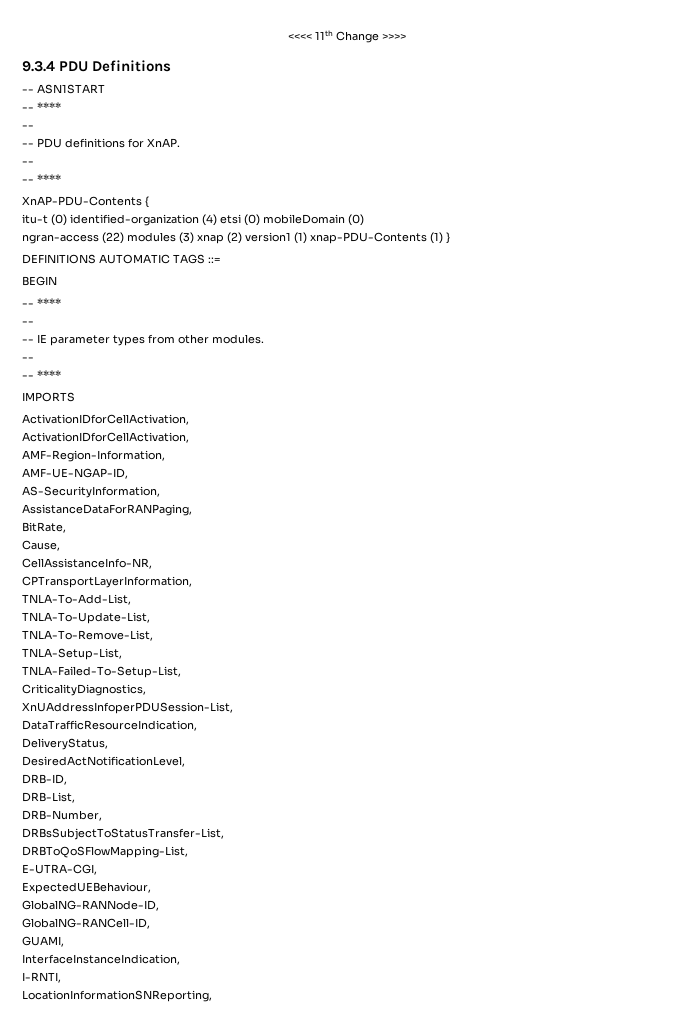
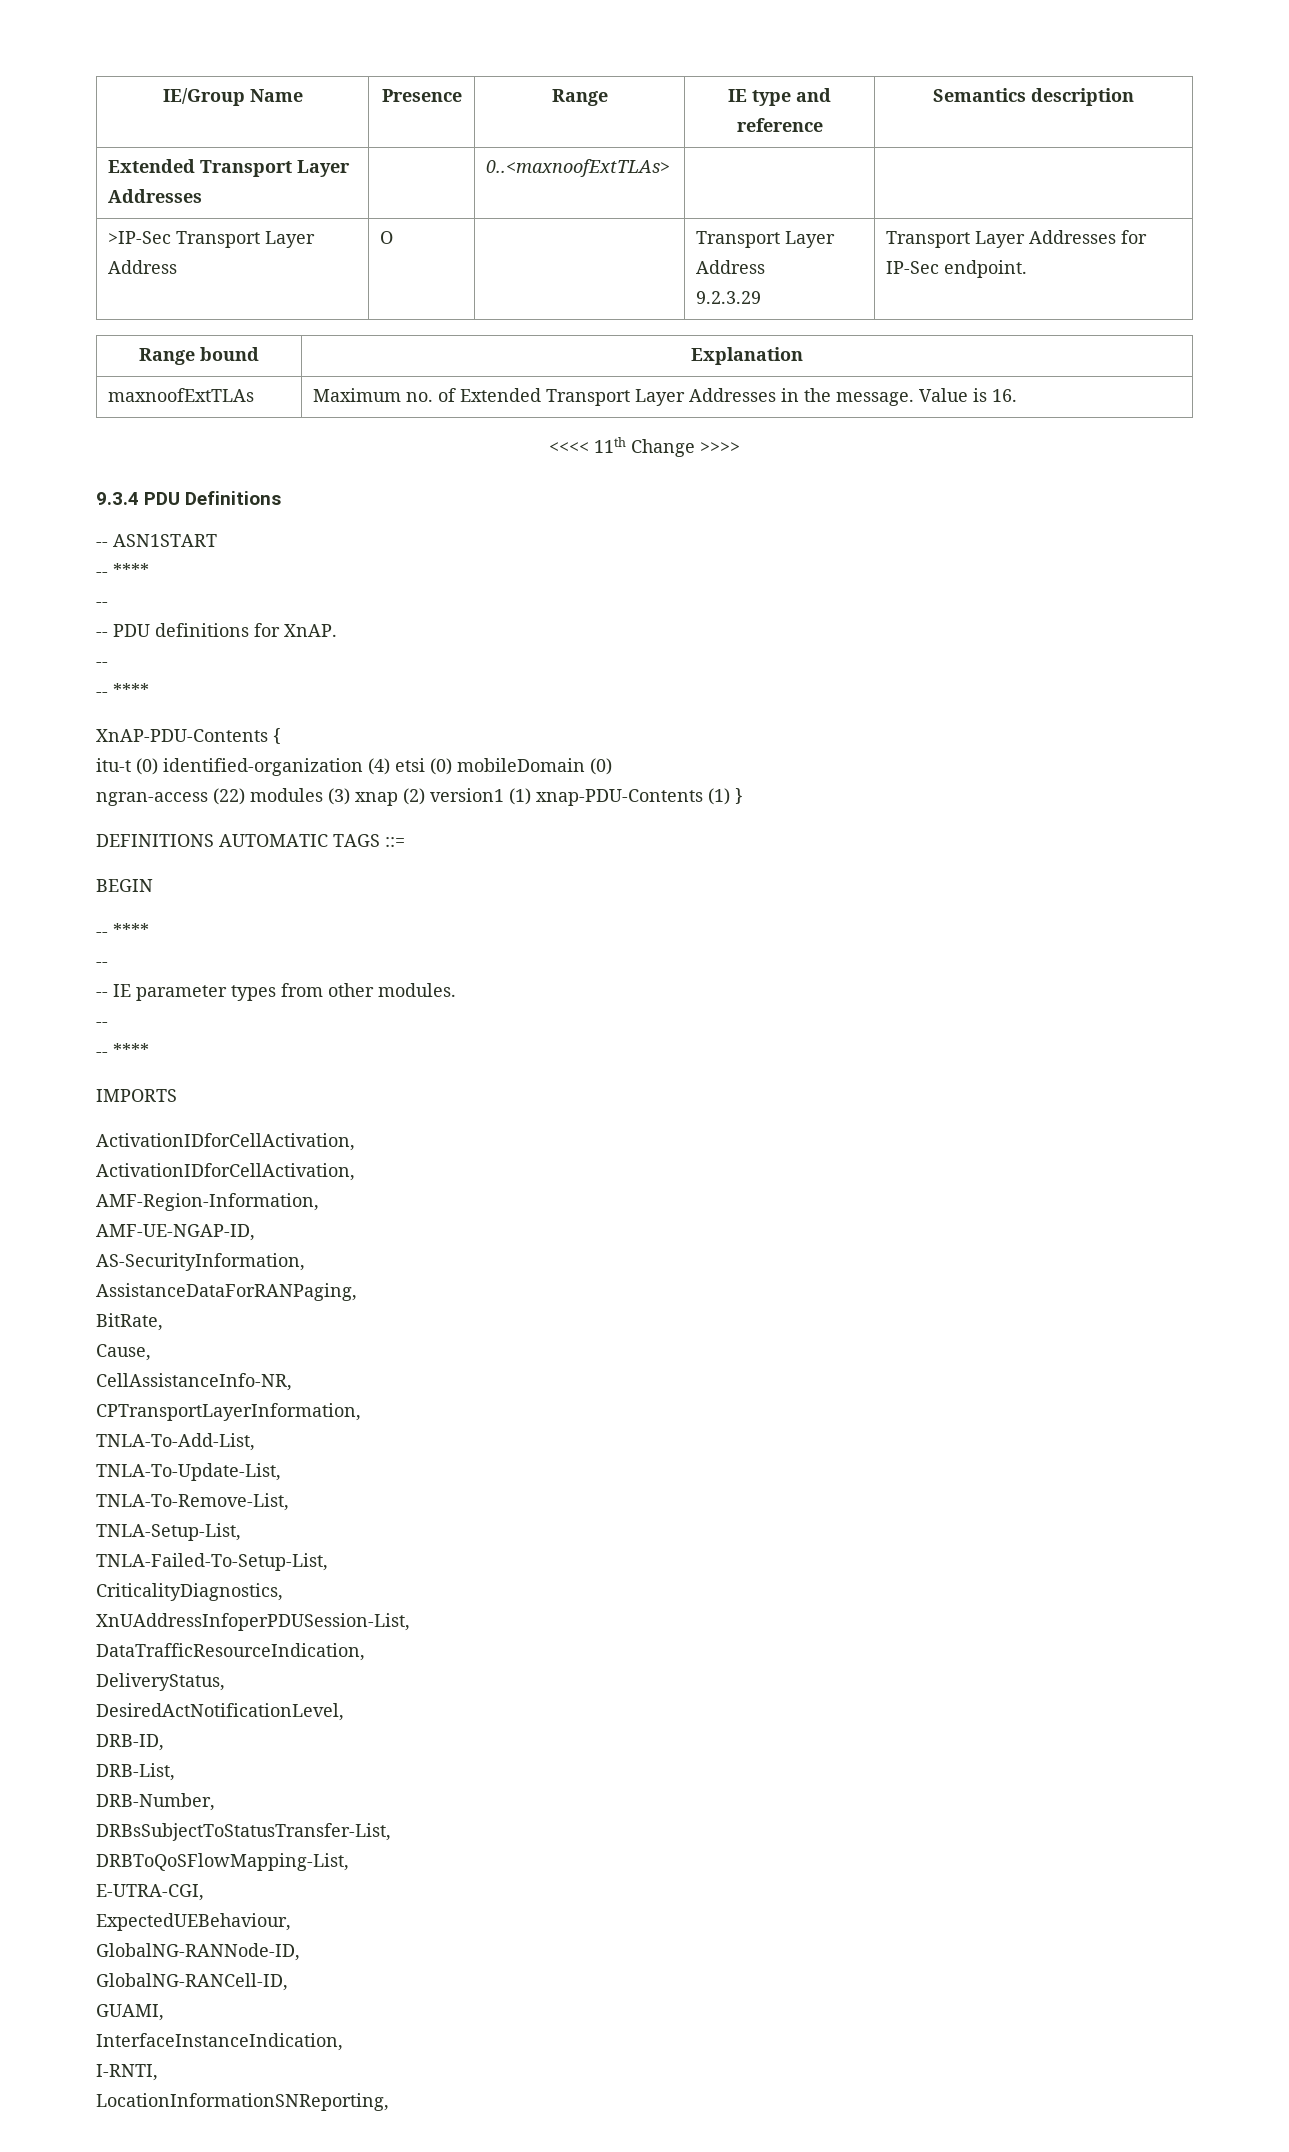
(287, 37) none -> [162,88,303,106] [381,89,462,102] [551,89,608,106] [728,88,831,106] [736,118,823,132] [932,88,1134,106] [108,159,351,177] [108,189,203,203] [486,159,671,177] [108,231,316,248] [108,260,178,274] [380,231,394,244] [696,231,836,248] [696,260,766,274] [696,291,762,304] [886,230,1148,248] [886,260,1028,278] [139,347,259,365] [690,347,803,365] [108,388,255,402] [313,388,1018,406] IE/Group Name | Presence | Range | IE type and reference | Semantics description // Extended Transport Layer Addresses | | 0..<maxnoofExtTLAs> | | // >IP-Sec Transport Layer Address | O | | Transport Layer Address // 9.2.3.29 | Transport Layer Addresses for IP-Sec endpoint. // Range bound | Explanation // maxnoofExtTLAs | Maximum no. of Extended Transport Layer Addresses in the message. Value is 16. //

